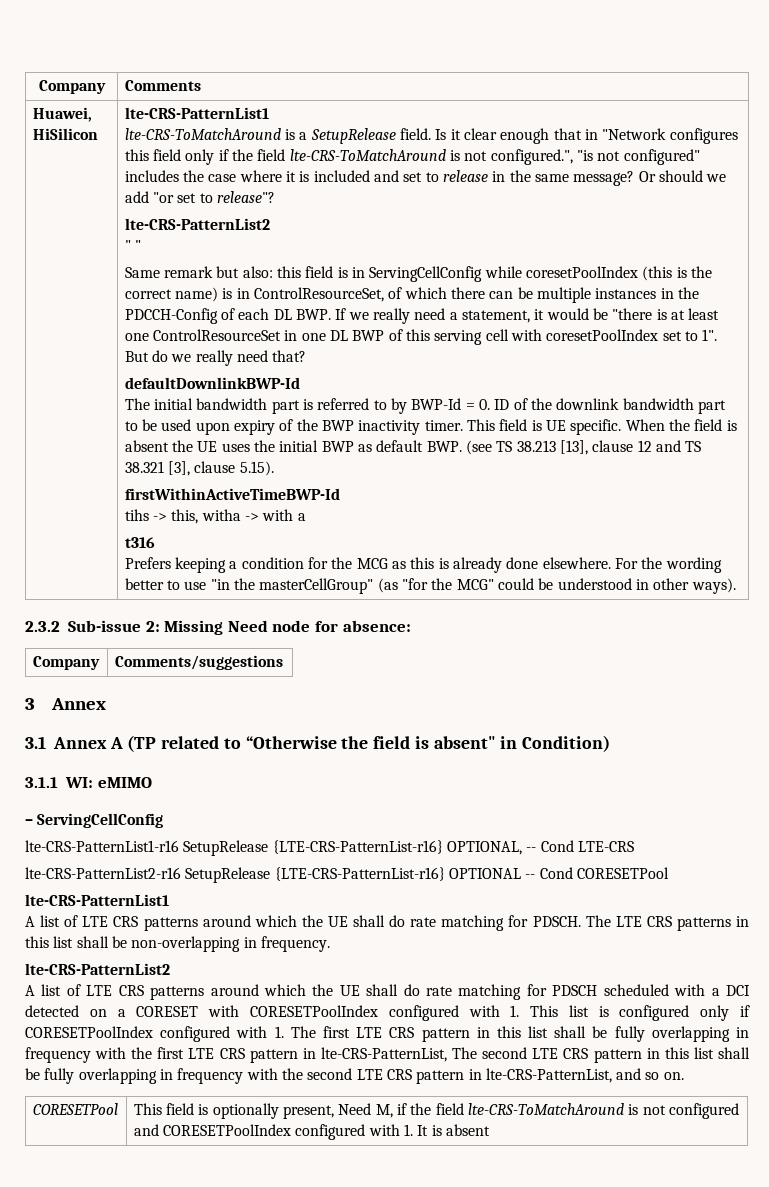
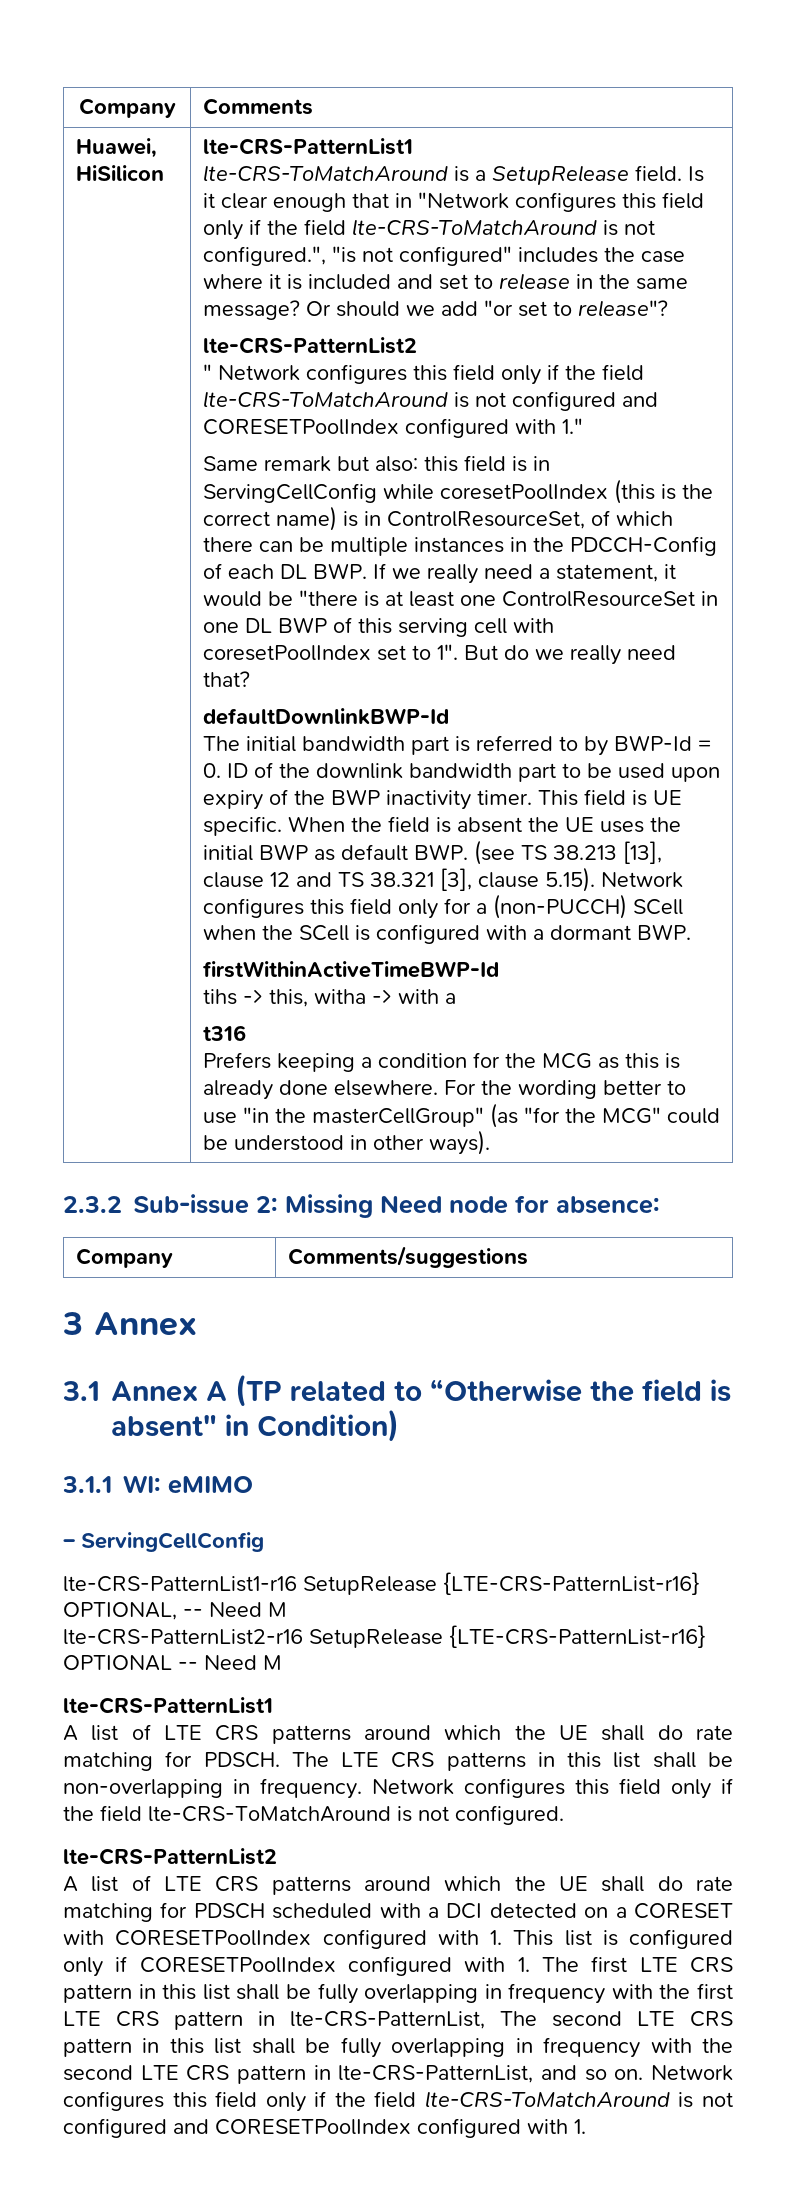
[135,240,142,251] " -> [217,364,644,385] [202,391,658,411] [202,418,583,438] Network configures this field only if the field lte-CRS-ToMatchAround is not configured and CORESETPoolIndex configured with 1."
(274, 468) none -> [600,872,683,888] [202,894,683,919] [202,924,691,944] Network configures this field only for a (non-PUCCH) SCell when the SCell is configured with a dormant BWP.
[540,840,634,852] Cond LTE-CRS -> [209,1602,287,1617] Need M
[539,867,669,879] Cond CORESETPool -> [204,1655,282,1670] Need M
(330, 944) none -> [372,1778,733,1799] [63,1805,564,1825] Network configures this field only if the field lte-CRS-ToMatchAround is not configured.
[32,1103,118,1115] [133,1103,393,1119] // CORESETPool | This field is optionally present, Need M, -> [650,2065,733,2081] [63,2091,306,2112] Network configures this field only
[417,1124,491,1136] It is absent -> (586, 2126) none

